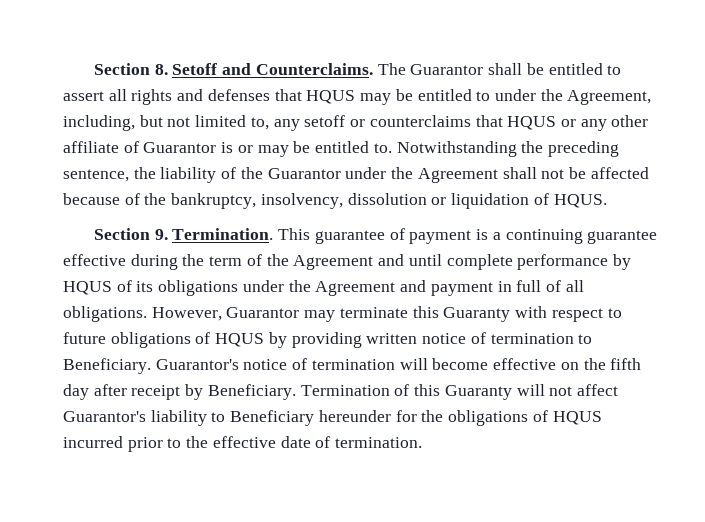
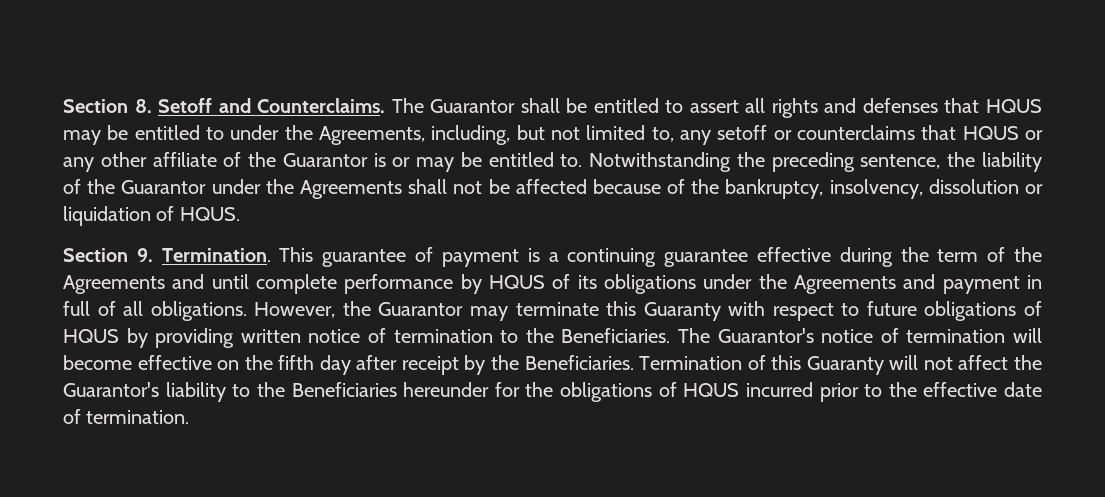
[567,90,652,105] Agreement, -> [319,126,425,145] Agreements,
(139, 147) none -> [248,152,277,167] the
[417,168,498,183] Agreement -> [299,180,402,199] Agreements
[293,255,374,270] Agreement -> [63,275,165,294] Agreements
[315,281,396,296] Agreement -> [794,275,897,294] Agreements
(222, 314) none -> [342,301,371,316] the
[63,358,151,374] Beneficiary. -> [525,328,711,343] the Beneficiaries. The
[207,384,296,400] Beneficiary. -> [490,355,634,370] the Beneficiaries.
(618, 390) none -> [1013,355,1042,370] the
[230,410,315,426] Beneficiary -> [256,382,397,397] the Beneficiaries

